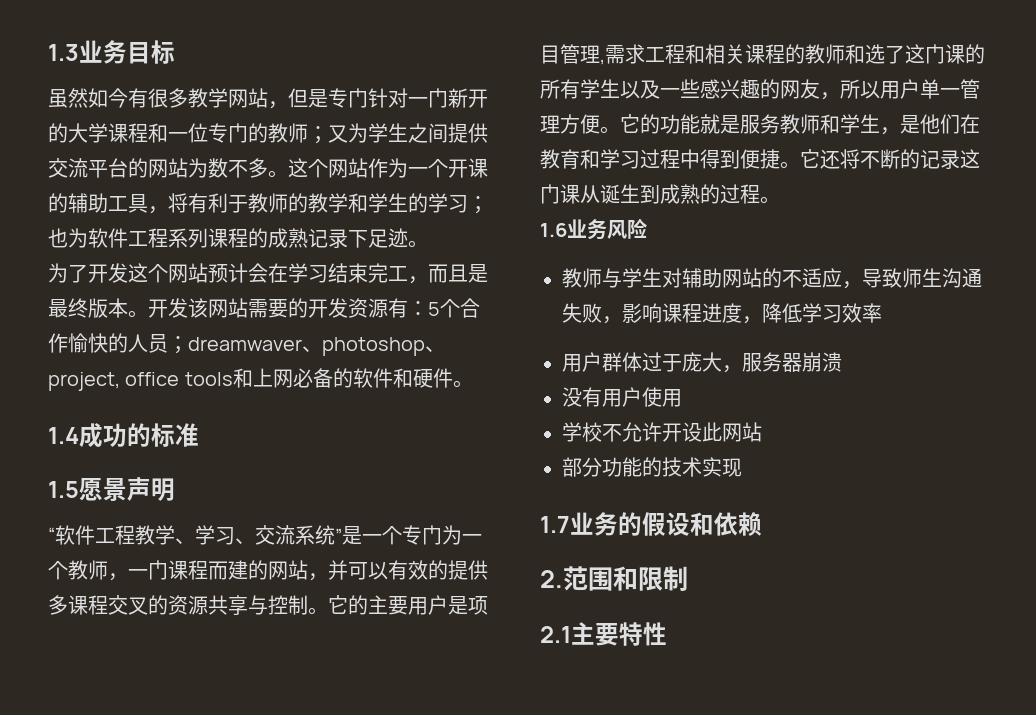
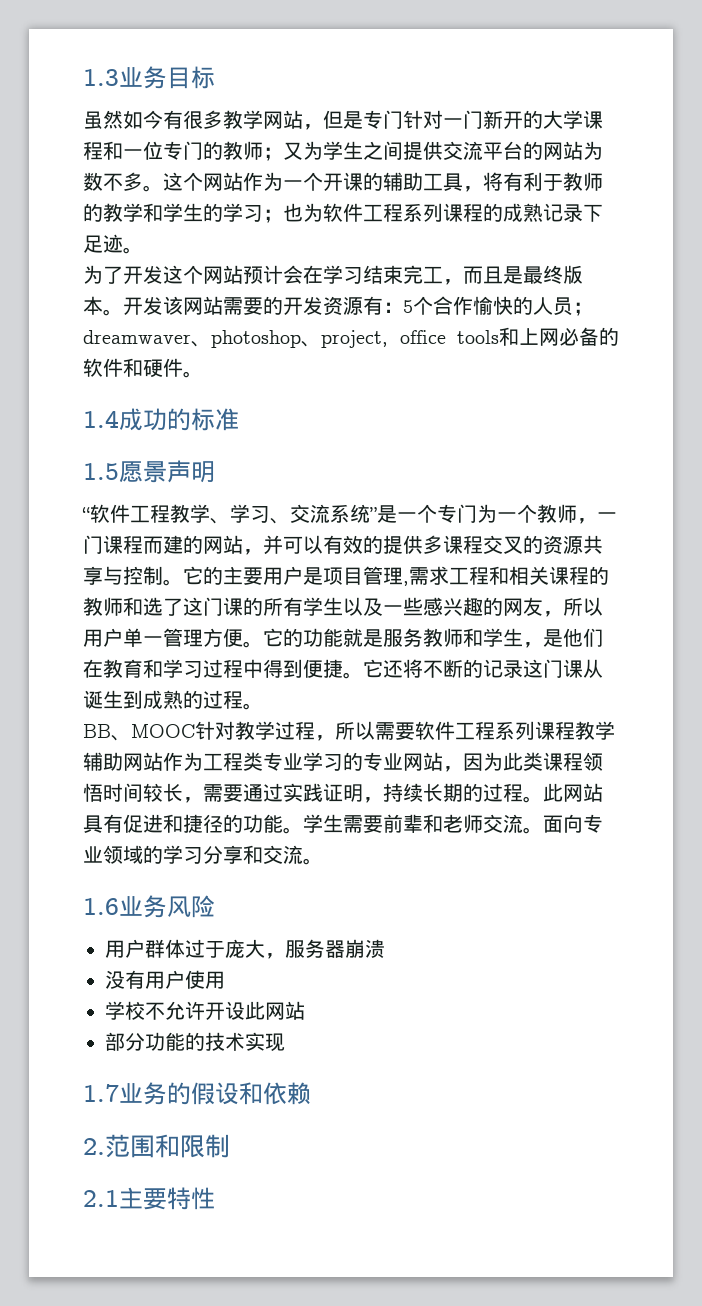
[540,218,647,240] [562,268,982,289] [562,303,882,324] 1.6业务风险 // 教师与学生对辅助网站的不适应，导致师生沟通失败，影响课程进度，降低学习效率 -> [83,721,615,741] [83,752,603,772] [83,783,603,803] [83,814,603,834] [83,845,323,865] [83,895,215,918] BB、MOOC针对教学过程，所以需要软件工程系列课程教学辅助网站作为工程类专业学习的专业网站，因为此类课程领悟时间较长，需要通过实践证明，持续长期的过程。此网站具有促进和捷径的功能。学生需要前辈和老师交流。面向专业领域的学习分享和交流。 // 1.6业务风险

